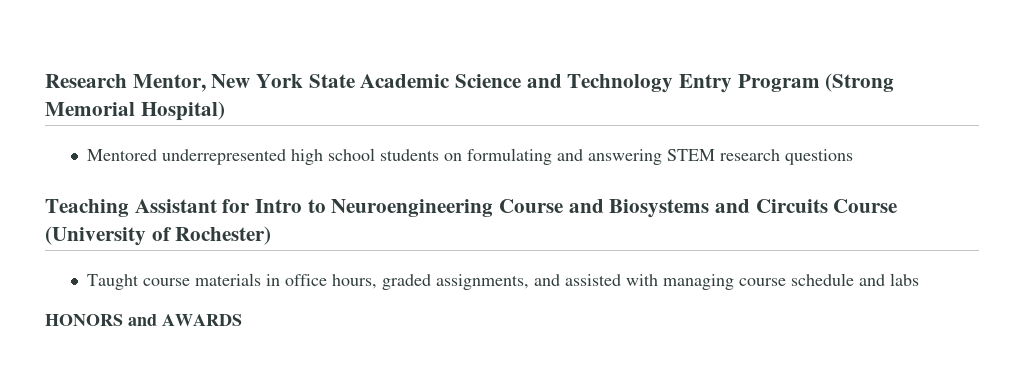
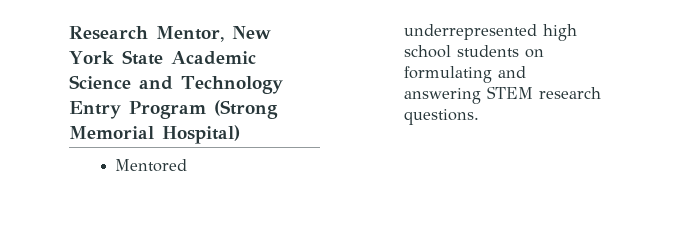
[784,149,853,165] [45,199,898,218] [45,226,272,246] [86,273,919,290] [45,314,242,326] questions // Teaching Assistant for Intro to Neuroengineering Course and Biosystems and Circuits Course (University of Rochester) // Taught course materials in office hours, graded assignments, and assisted with managing course schedule and labs // HONORS and AWARDS -> [404,109,480,125] questions.

